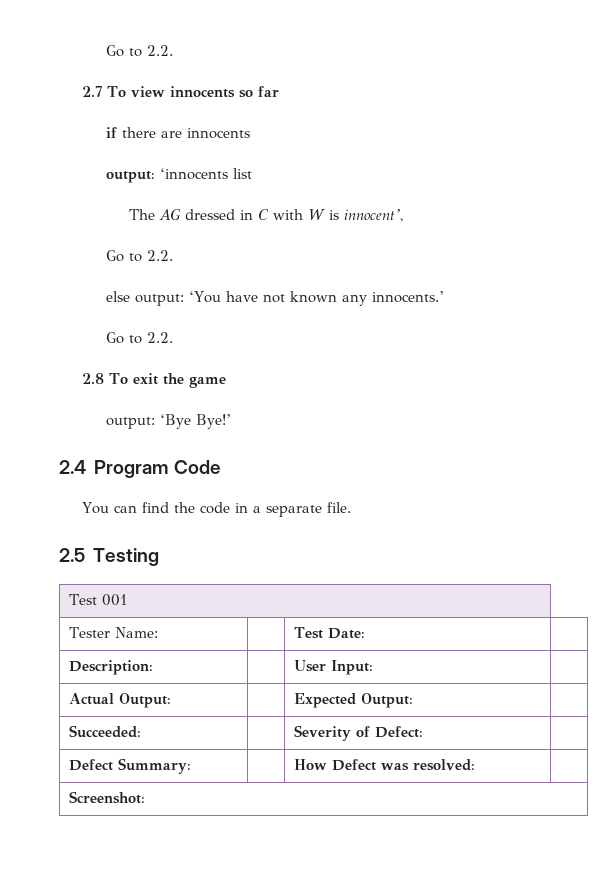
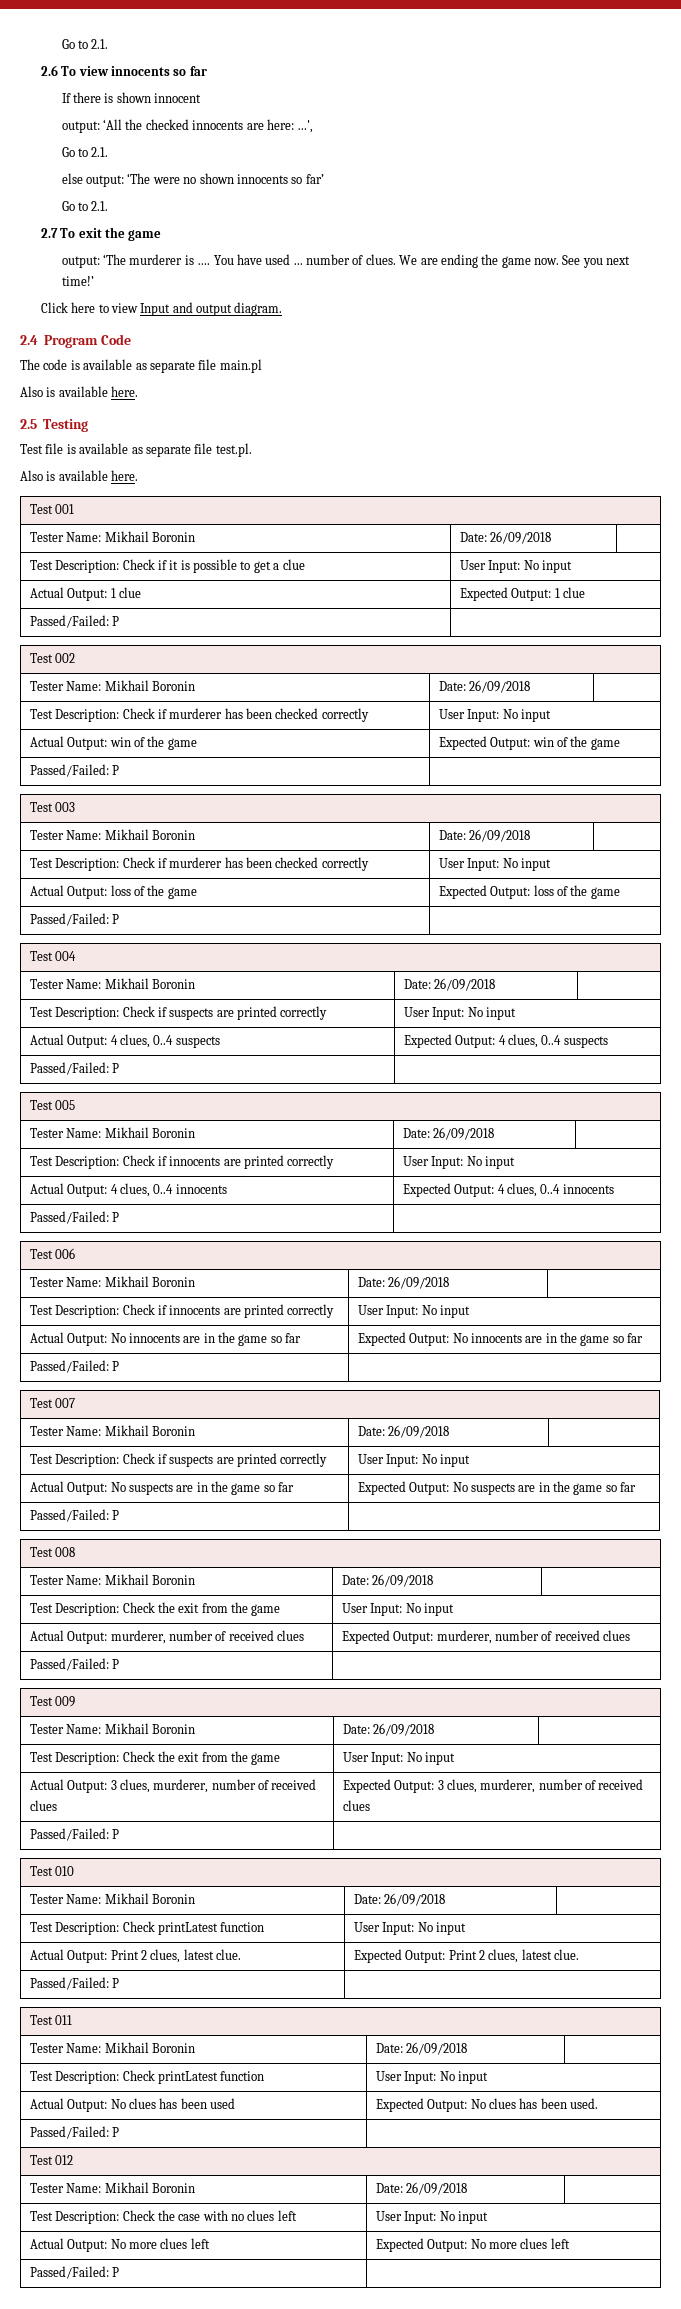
[105,45,173,57] [82,86,103,97] Go to 2.2. // 2.7 -> [61,39,109,49] [40,65,58,76] Go to 2.1. // 2.6
[105,127,250,139] [105,168,252,183] [128,209,403,222] [105,250,173,262] if there are innocents // output: ‘innocents list // The AG dressed in C with W is innocent’, // Go to 2.2. -> [61,92,202,103] [61,119,314,133] [61,147,109,157] If there is shown innocent // output: ‘All the checked innocents are here: …', // Go to 2.1.
[188,291,444,306] [105,332,173,344] [82,373,105,384] ‘You have not known any innocents.’ // Go to 2.2. // 2.8 -> [127,173,324,184] [61,201,109,211] [40,228,58,238] ‘The were no shown innocents so far’ // Go to 2.1. // 2.7
[159,414,231,429] [59,460,221,478] [82,502,352,517] [59,548,159,566] ‘Bye Bye!’ // 2.4 Program Code // You can find the code in a separate file. // 2.5 Testing -> [103,254,631,268] [61,276,94,286] [40,302,283,316] [20,334,132,348] [20,359,262,373] [20,386,139,397] [20,419,89,432] [20,443,252,457] [20,470,139,481] ‘The murderer is …. You have used ... number of clues. We are ending the game now. See you next time!’ // Click here to view Input and output diagram. // 2.4 Program Code // The code is available as separate file main.pl // Also is available here. // 2.5 Testing // Test file is available as separate file test.pl. // Also is available here.
[294,627,366,639] [69,660,154,675] [294,660,374,675] [69,693,172,708] [294,693,414,708] [69,725,142,738] [294,725,424,741] [69,758,192,774] [294,759,476,771] [69,791,146,804] | | Test Date: | // Description: | | User Input: | // Actual Output: | | Expected Output: | // Succeeded: | | Severity of Defect: | // Defect Summary: | | How Defect was resolved: | // Screenshot: -> [104,531,195,542] [459,531,552,544] [29,559,305,573] [459,560,572,573] [29,587,141,601] [459,587,585,601] [29,615,120,628] [29,653,76,663] [29,680,195,691] [438,680,531,693] [29,708,369,722] [438,709,551,722] [29,736,197,750] [438,736,620,750] [29,764,120,777] [29,802,76,812] [29,829,195,840] [438,829,531,842] [29,857,369,871] [438,858,551,871] [29,885,197,899] [438,885,620,899] [29,913,120,926] [29,951,77,961] [29,978,195,989] [403,978,496,991] [29,1006,328,1020] [403,1007,516,1020] [29,1034,220,1048] [403,1034,608,1048] [29,1062,120,1075] [29,1100,76,1110] [29,1127,195,1138] [402,1127,495,1140] [29,1155,335,1169] [402,1156,515,1169] [29,1183,227,1197] [402,1183,614,1197] [29,1211,120,1224] [29,1248,76,1259] [29,1276,195,1287] [357,1276,450,1289] [29,1304,335,1318] [357,1305,470,1318] [29,1332,302,1346] [357,1332,644,1346] [29,1360,120,1373] [29,1398,76,1408] [29,1425,195,1436] [357,1425,450,1438] [29,1453,328,1467] [357,1454,470,1467] [29,1481,295,1495] [357,1481,637,1495] [29,1509,120,1522] [29,1547,76,1557] [29,1574,195,1585] [341,1574,434,1587] [29,1602,281,1616] [341,1603,454,1616] [29,1630,305,1644] [341,1630,631,1644] [29,1658,120,1671] [29,1696,76,1707] [29,1723,195,1734] [342,1723,435,1736] [29,1751,281,1765] [342,1752,455,1765] [29,1779,317,1793] [29,1800,57,1811] [342,1779,644,1793] [342,1800,370,1811] [29,1828,120,1841] [29,1866,75,1876] [29,1893,195,1904] [353,1893,446,1906] [29,1921,265,1935] [353,1922,466,1935] [29,1949,242,1963] [353,1949,580,1963] [29,1977,120,1990] [29,2015,73,2025] [29,2042,195,2053] [375,2042,468,2055] [29,2070,265,2084] [375,2071,488,2084] [29,2098,236,2112] [375,2098,599,2112] [29,2126,120,2139] [29,2155,74,2165] [29,2182,195,2193] [375,2182,468,2195] [29,2210,297,2224] [375,2211,488,2224] [29,2238,210,2252] [375,2238,570,2252] [29,2266,120,2279] Mikhail Boronin | Date: 26/09/2018 | // Test Description: Check if it is possible to get a clue | User Input: No input // Actual Output: 1 clue | Expected Output: 1 clue // Passed/Failed: P | // Test 002 // Tester Name: Mikhail Boronin | Date: 26/09/2018 | // Test Description: Check if murderer has been checked correctly | User Input: No input // Actual Output: win of the game | Expected Output: win of the game // Passed/Failed: P | // Test 003 // Tester Name: Mikhail Boronin | Date: 26/09/2018 | // Test Description: Check if murderer has been checked correctly | User Input: No input // Actual Output: loss of the game | Expected Output: loss of the game // Passed/Failed: P | // Test 004 // Tester Name: Mikhail Boronin | Date: 26/09/2018 | // Test Description: Check if suspects are printed correctly | User Input: No input // Actual Output: 4 clues, 0..4 suspects | Expected Output: 4 clues, 0..4 suspects // Passed/Failed: P | // Test 005 // Tester Name: Mikhail Boronin | Date: 26/09/2018 | // Test Description: Check if innocents are printed correctly | User Input: No input // Actual Output: 4 clues, 0..4 innocents | Expected Output: 4 clues, 0..4 innocents // Passed/Failed: P | // Test 006 // Tester Name: Mikhail Boronin | Date: 26/09/2018 | // Test Description: Check if innocents are printed correctly | User Input: No input // Actual Output: No innocents are in the game so far | Expected Output: No innocents are in the game so far // Passed/Failed: P | // Test 007 // Tester Name: Mikhail Boronin | Date: 26/09/2018 | // Test Description: Check if suspects are printed correctly | User Input: No input // Actual Output: No suspects are in the game so far | Expected Output: No suspects are in the game so far // Passed/Failed: P | // Test 008 // Tester Name: Mikhail Boronin | Date: 26/09/2018 | // Test Description: Check the exit from the game | User Input: No input // Actual Output: murderer, number of received clues | Expected Output: murderer, number of received clues // Passed/Failed: P | // Test 009 // Tester Name: Mikhail Boronin | Date: 26/09/2018 | // Test Description: Check the exit from the game | User Input: No input // Actual Output: 3 clues, murderer, number of received clues | Expected Output: 3 clues, murderer, number of received clues // Passed/Failed: P | // Test 010 // Tester Name: Mikhail Boronin | Date: 26/09/2018 | // Test Description: Check printLatest function | User Input: No input // Actual Output: Print 2 clues, latest clue. | Expected Output: Print 2 clues, latest clue. // Passed/Failed: P | // Test 011 // Tester Name: Mikhail Boronin | Date: 26/09/2018 | // Test Description: Check printLatest function | User Input: No input // Actual Output: No clues has been used | Expected Output: No clues has been used. // Passed/Failed: P | // Test 012 // Tester Name: Mikhail Boronin | Date: 26/09/2018 | // Test Description: Check the case with no clues left | User Input: No input // Actual Output: No more clues left | Expected Output: No more clues left // Passed/Failed: P |

